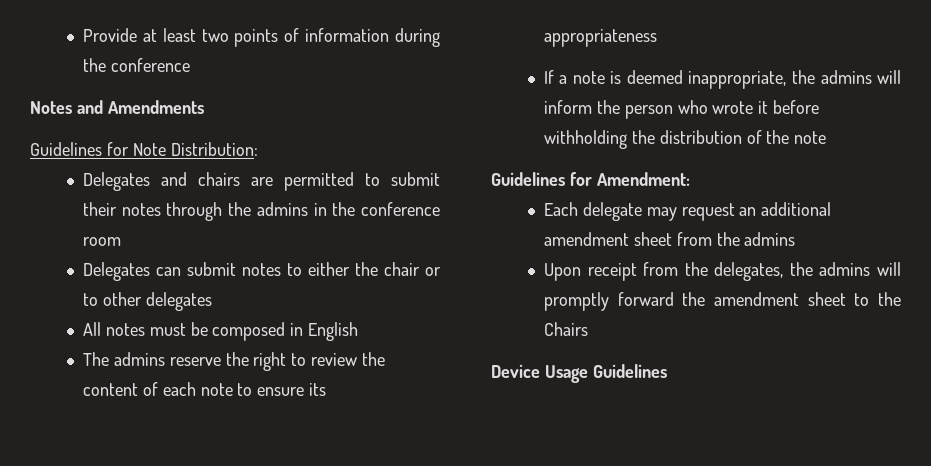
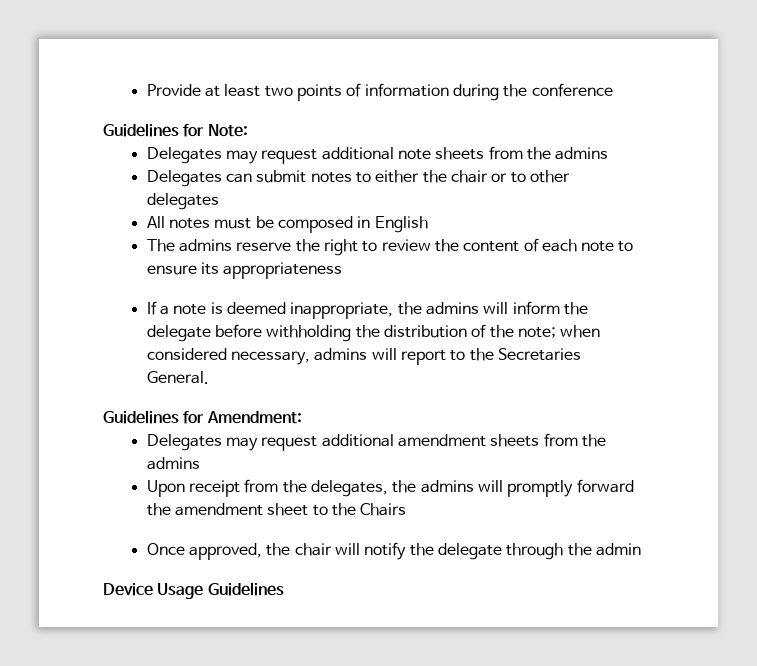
[30,100,204,114] [30,142,258,156] [82,172,441,191] [82,202,440,221] [82,237,121,246] // Notes and Amendments // Guidelines for Note Distribution: // Delegates and chairs are permitted to submit their notes through the admins in the conference room -> [103,123,248,137] [146,146,609,164] // Guidelines for Note: // Delegates may request additional note sheets from the admins
[624,100,769,119] person who wrote it -> [146,325,211,342] delegate
[794,131,827,144] note -> [517,325,601,338] [146,348,581,365] [146,371,209,384] note; when considered necessary, admins will report to the Secretaries General.
[543,202,757,221] Each delegate may request an -> [146,434,318,451] Delegates may request
[633,232,672,246] sheet -> [490,434,540,447] sheets
(588, 329) none -> [146,542,641,560] // Once approved, the chair will notify the delegate through the admin

